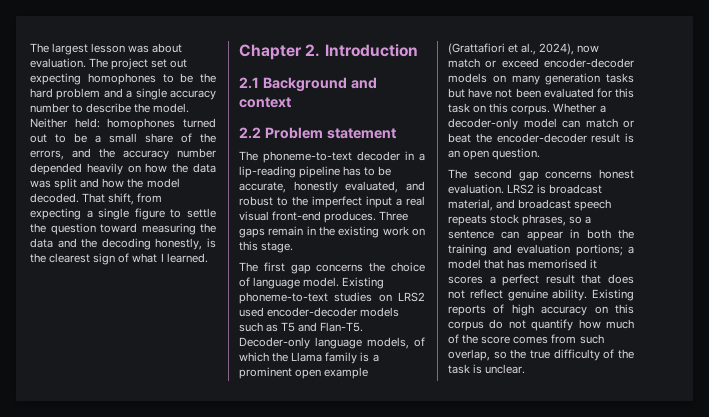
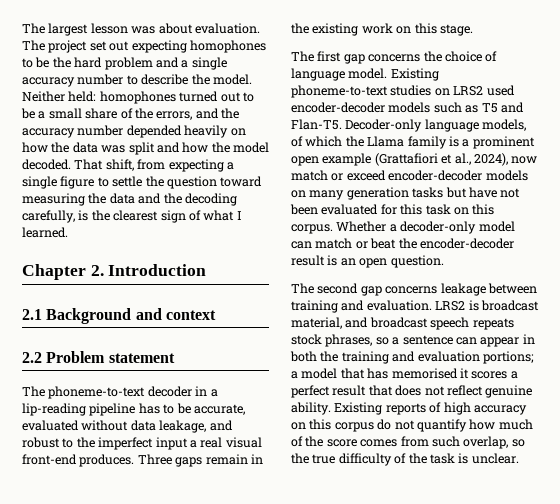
[155,238,203,250] honestly, -> [22,210,75,223] carefully,
[293,181,399,193] honestly evaluated, -> [22,420,207,433] evaluated without data leakage,
[599,169,634,179] honest -> [440,283,537,296] [291,300,365,313] leakage between training and

